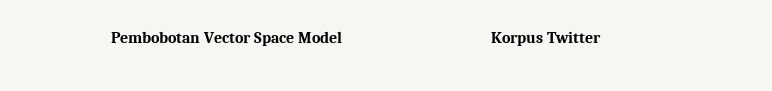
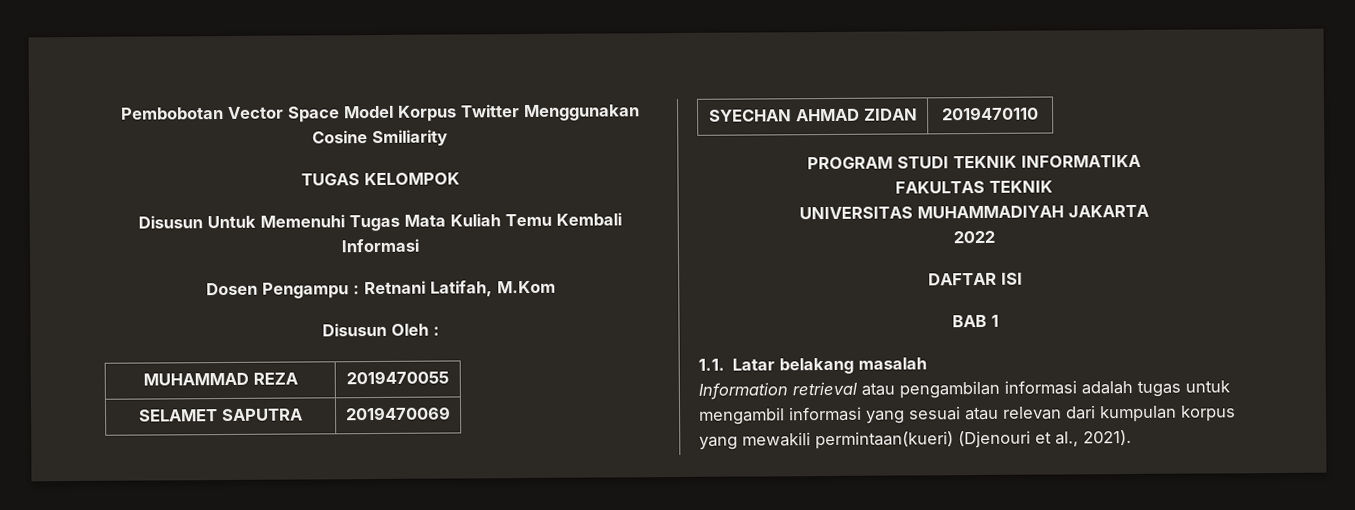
(602, 37) none -> [523,104,640,122] [312,129,448,147] [300,172,460,186] [138,212,622,232] [341,238,419,253] [206,280,556,299] [322,322,440,337] [142,372,298,386] [346,370,449,385] [139,408,303,422] [346,406,451,421] [708,108,918,122] [942,106,1039,121] [807,154,1141,170] [895,180,1053,194] [799,204,1149,220] [953,230,995,244] [927,272,1023,286] [951,314,999,328] [698,357,928,375] [698,380,1230,400] [699,405,1236,425] [699,429,1132,450] Menggunakan Cosine Smiliarity // TUGAS KELOMPOK // Disusun Untuk Memenuhi Tugas Mata Kuliah Temu Kembali Informasi // Dosen Pengampu : Retnani Latifah, M.Kom // Disusun Oleh : // MUHAMMAD REZA | 2019470055 // SELAMET SAPUTRA | 2019470069 // SYECHAN AHMAD ZIDAN | 2019470110 // PROGRAM STUDI TEKNIK INFORMATIKA // FAKULTAS TEKNIK // UNIVERSITAS MUHAMMADIYAH JAKARTA // 2022 // DAFTAR ISI // BAB 1 // 1.1. Latar belakang masalah // Information retrieval atau pengambilan informasi adalah tugas untuk mengambil informasi yang sesuai atau relevan dari kumpulan korpus yang mewakili permintaan(kueri) (Djenouri et al., 2021).

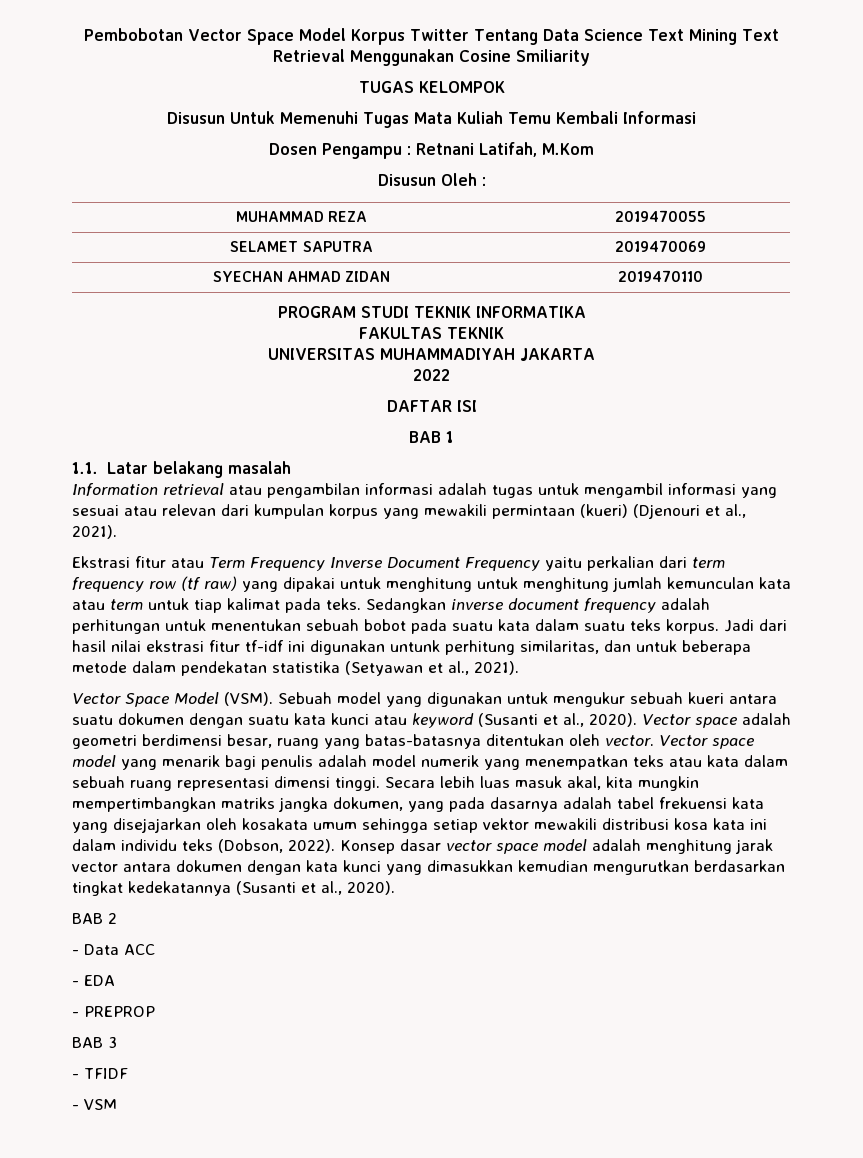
(520, 111) none -> [473,29,780,45] [273,49,345,62] Tentang Data Science Text Mining Text Retrieval
[815,431,954,450] permintaan(kueri) -> [492,504,628,519] permintaan (kueri)
(1132, 437) none -> [72,556,725,571] [72,576,791,592] [72,598,710,613] [72,619,787,634] [72,640,751,655] [72,661,519,676] [72,692,777,707] [72,713,791,728] [72,734,754,749] [72,755,788,770] [72,776,699,791] [72,797,764,812] [72,818,767,833] [72,839,773,854] [72,860,785,875] [72,881,395,896] [72,913,117,924] [72,944,155,955] [72,975,115,986] [72,1006,155,1017] [72,1037,117,1048] [72,1068,128,1079] [72,1099,117,1110] // Ekstrasi fitur atau Term Frequency Inverse Document Frequency yaitu perkalian dari term frequency row (tf raw) yang dipakai untuk menghitung untuk menghitung jumlah kemunculan kata atau term untuk tiap kalimat pada teks. Sedangkan inverse document frequency adalah perhitungan untuk menentukan sebuah bobot pada suatu kata dalam suatu teks korpus. Jadi dari hasil nilai ekstrasi fitur tf-idf ini digunakan untunk perhitung similaritas, dan untuk beberapa metode dalam pendekatan statistika (Setyawan et al., 2021). // Vector Space Model (VSM). Sebuah model yang digunakan untuk mengukur sebuah kueri antara suatu dokumen dengan suatu kata kunci atau keyword (Susanti et al., 2020). Vector space adalah geometri berdimensi besar, ruang yang batas-batasnya ditentukan oleh vector. Vector space model yang menarik bagi penulis adalah model numerik yang menempatkan teks atau kata dalam sebuah ruang representasi dimensi tinggi. Secara lebih luas masuk akal, kita mungkin mempertimbangkan matriks jangka dokumen, yang pada dasarnya adalah tabel frekuensi kata yang disejajarkan oleh kosakata umum sehingga setiap vektor mewakili distribusi kosa kata ini dalam individu teks (Dobson, 2022). Konsep dasar vector space model adalah menghitung jarak vector antara dokumen dengan kata kunci yang dimasukkan kemudian mengurutkan berdasarkan tingkat kedekatannya (Susanti et al., 2020). // BAB 2 // - Data ACC // - EDA // - PREPROP // BAB 3 // - TFIDF // - VSM

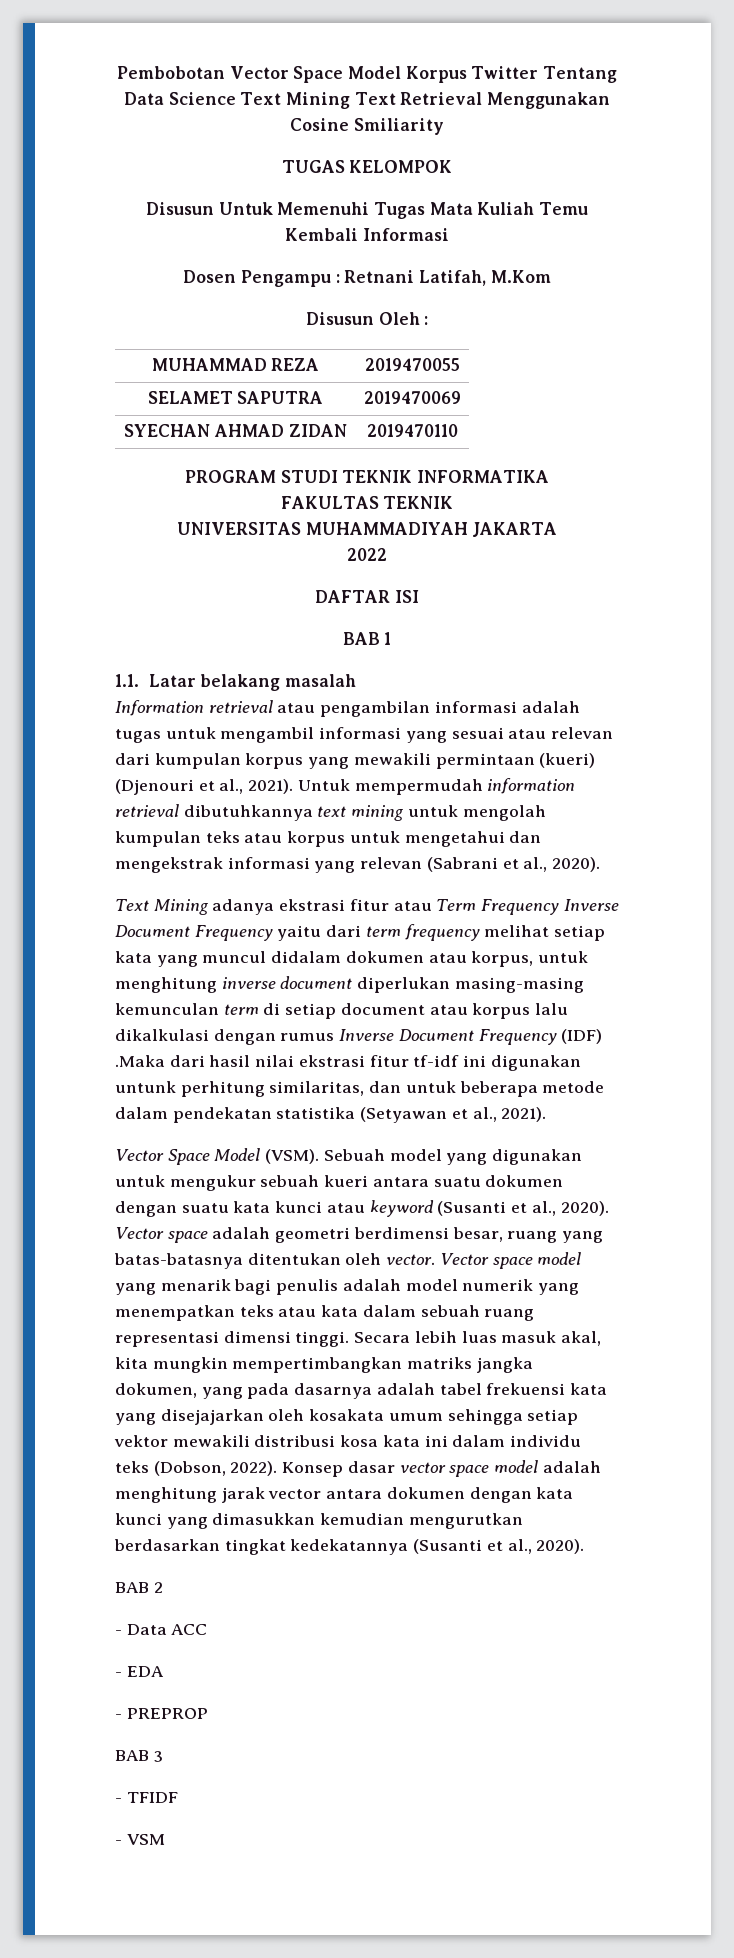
[72,556,130,568] // Ekstrasi -> [297,778,576,795] [115,804,546,821] [115,831,542,847] [115,857,601,873] [115,899,346,915] Untuk mempermudah information retrieval dibutuhkannya text mining untuk mengolah kumpulan teks atau korpus untuk mengetahui dan mengekstrak informasi yang relevan (Sabrani et al., 2020). // Text Mining adanya ekstrasi
[586,556,654,571] perkalian -> (322, 933) none
[149,576,791,592] [72,598,710,613] [72,619,754,634] row (tf raw) yang dipakai untuk menghitung untuk menghitung jumlah kemunculan kata atau term untuk tiap kalimat pada teks. Sedangkan inverse document frequency adalah perhitungan untuk menentukan sebuah bobot pada suatu kata dalam suatu teks korpus. Jadi -> [484,925,606,941] [115,951,589,967] [115,976,584,993] [115,1003,569,1019] [115,1029,603,1045] [115,1055,165,1067] melihat setiap kata yang muncul didalam dokumen atau korpus, untuk menghitung inverse document diperlukan masing-masing kemunculan term di setiap document atau korpus lalu dikalkulasi dengan rumus Inverse Document Frequency (IDF) .Maka

